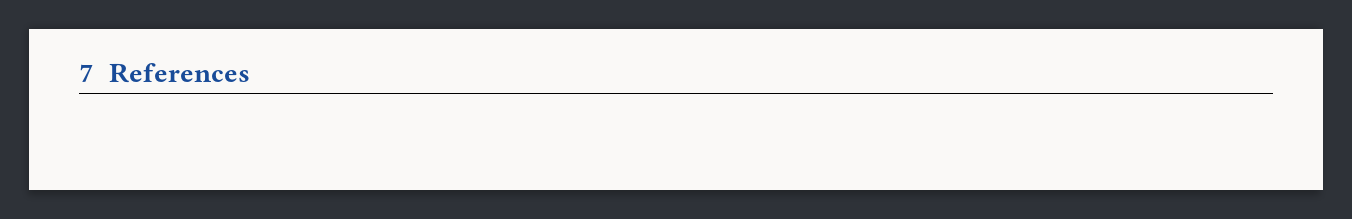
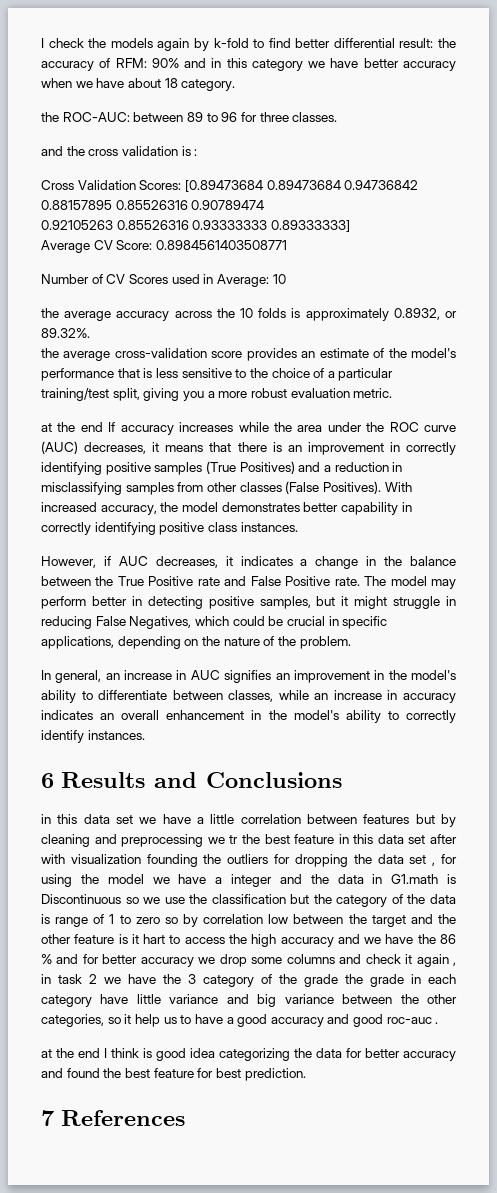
(79, 73) none -> [41,38,456,51] [41,58,456,71] [41,78,236,91] [41,112,338,122] [41,146,198,156] [41,180,419,192] [41,200,265,210] [41,220,350,232] [41,240,287,253] [41,274,286,287] [41,308,457,321] [41,328,90,338] [41,348,457,361] [41,368,394,381] [41,388,393,401] [41,422,457,435] [41,441,456,455] [41,461,403,475] [41,481,412,495] [41,502,412,515] [41,522,298,535] [41,556,456,569] [41,576,456,589] [41,596,456,609] [41,616,388,629] [41,636,351,649] [41,670,457,683] [41,690,456,703] [41,710,456,723] [41,730,145,743] [41,772,342,788] [41,814,456,827] [41,834,457,847] [41,854,457,867] [41,874,456,887] [41,894,457,907] [41,914,457,927] [41,934,456,947] [41,954,456,967] [41,974,456,987] [41,994,458,1007] [41,1014,439,1027] [41,1048,456,1061] [41,1068,306,1081] I check the models again by k-fold to find better differential result: the accuracy of RFM: 90% and in this category we have better accuracy when we have about 18 category. // the ROC-AUC: between 89 to 96 for three classes. // and the cross validation is : // Cross Validation Scores: [0.89473684 0.89473684 0.94736842 0.88157895 0.85526316 0.90789474 // 0.92105263 0.85526316 0.93333333 0.89333333] // Average CV Score: 0.8984561403508771 // Number of CV Scores used in Average: 10 // the average accuracy across the 10 folds is approximately 0.8932, or 89.32%. // the average cross-validation score provides an estimate of the model's performance that is less sensitive to the choice of a particular training/test split, giving you a more robust evaluation metric. // at the end If accuracy increases while the area under the ROC curve (AUC) decreases, it means that there is an improvement in correctly identifying positive samples (True Positives) and a reduction in misclassifying samples from other classes (False Positives). With increased accuracy, the model demonstrates better capability in correctly identifying positive class instances. // However, if AUC decreases, it indicates a change in the balance between the True Positive rate and False Positive rate. The model may perform better in detecting positive samples, but it might struggle in reducing False Negatives, which could be crucial in specific applications, depending on the nature of the problem. // In general, an increase in AUC signifies an improvement in the model's ability to differentiate between classes, while an increase in accuracy indicates an overall enhancement in the model's ability to correctly identify instances. // 6 Results and Conclusions // in this data set we have a little correlation between features but by cleaning and preprocessing we tr the best feature in this data set after with visualization founding the outliers for dropping the data set , for using the model we have a integer and the data in G1.math is Discontinuous so we use the classification but the category of the data is range of 1 to zero so by correlation low between the target and the other feature is it hart to access the high accuracy and we have the 86 % and for better accuracy we drop some columns and check it again , in task 2 we have the 3 category of the grade the grade in each category have little variance and big variance between the other categories, so it help us to have a good accuracy and good roc-auc . // at the end I think is good idea categorizing the data for better accuracy and found the best feature for best prediction. //

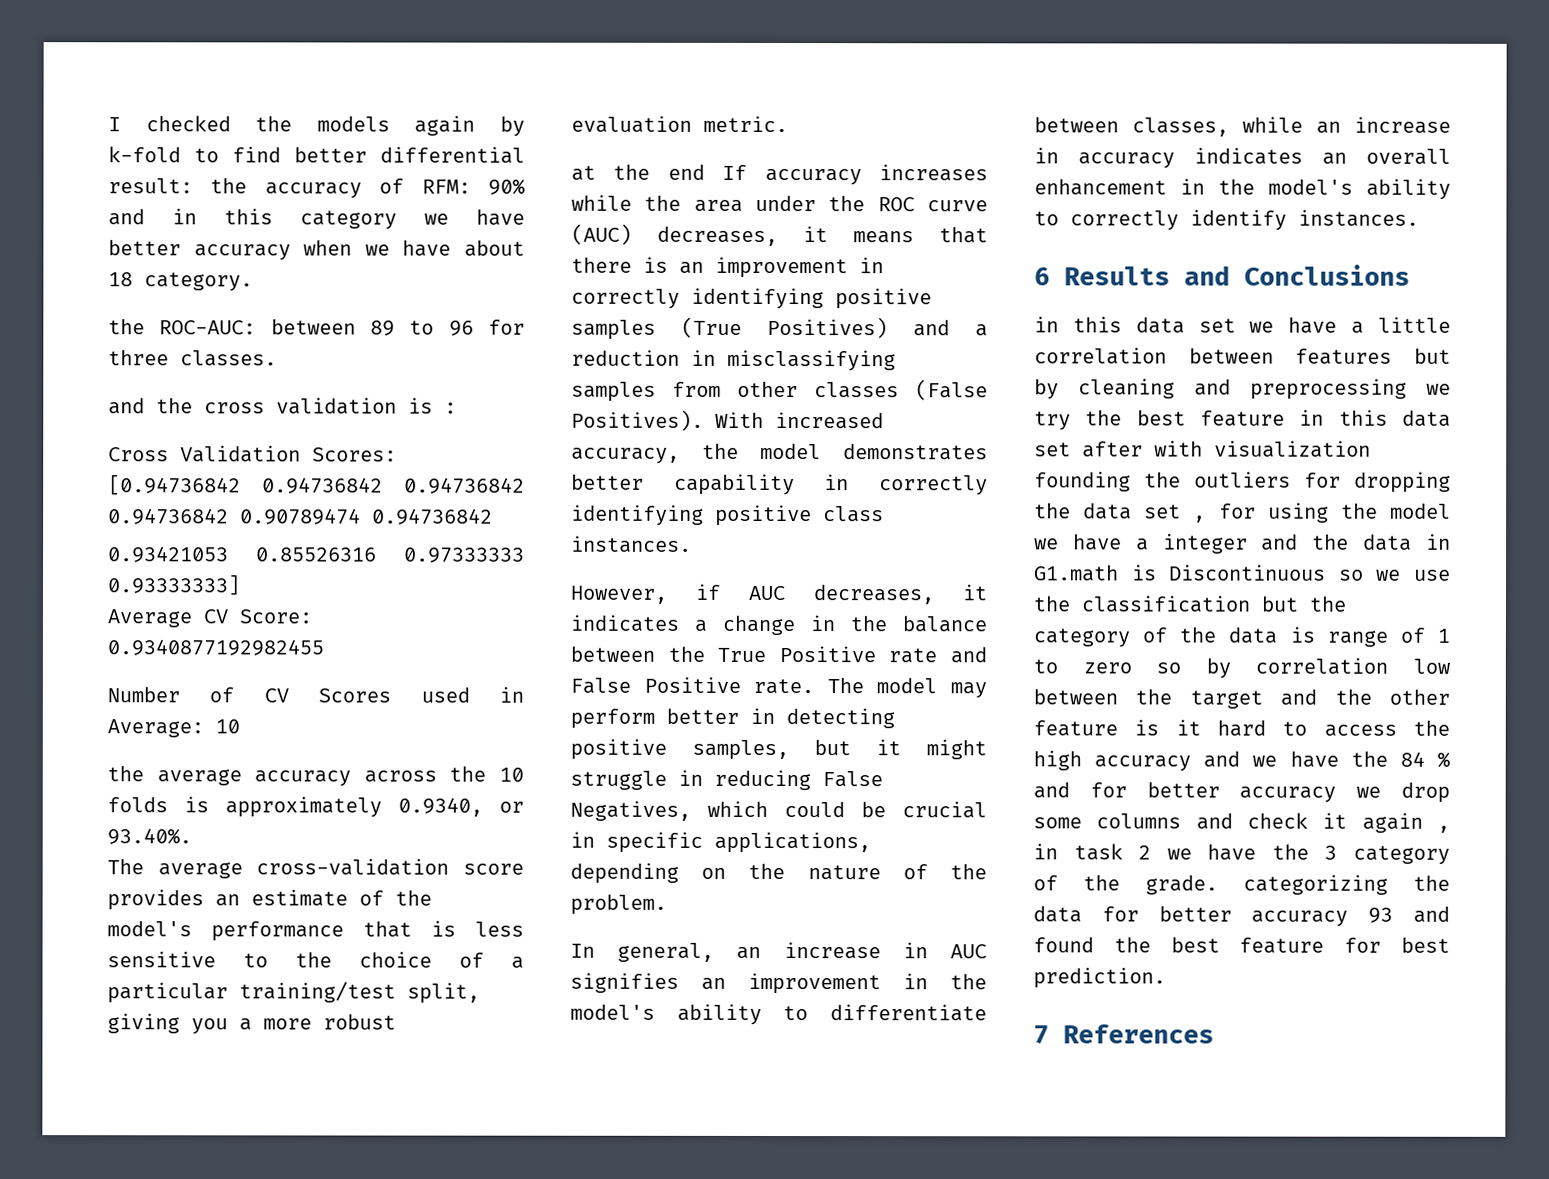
[41,38,84,48] I check -> [108,115,231,132] I checked
[184,180,419,192] [41,200,265,210] [41,220,350,232] [0.89473684 0.89473684 0.94736842 0.88157895 0.85526316 0.90789474 // 0.92105263 0.85526316 0.93333333 0.89333333] -> [108,474,525,496] [108,508,493,525] [108,546,525,563] [107,574,241,596] [0.94736842 0.94736842 0.94736842 0.94736842 0.90789474 0.94736842 // 0.93421053 0.85526316 0.97333333 0.93333333]
[155,240,287,250] 0.8984561403508771 -> [107,639,324,656] 0.9340877192982455
[393,308,457,320] [41,328,90,338] [41,348,59,358] 0.8932, or 89.32%. // the -> [398,797,524,817] [107,828,192,845] [107,858,144,875] 0.9340, or 93.40%. // The
[229,835,239,844] tr -> [1034,411,1071,431] try
[143,934,166,944] hart -> [1217,719,1266,737] hard
[439,934,456,944] 86 -> [1399,751,1425,767] 84
[304,974,456,987] [41,994,458,1007] [41,1014,439,1027] [41,1048,215,1061] grade the grade in each category have little variance and big variance between the other categories, so it help us to have a good accuracy and good roc-auc . // at the end I think is good idea -> [1145,874,1218,895] grade.
(456, 1056) none -> [1368,907,1394,923] 93

